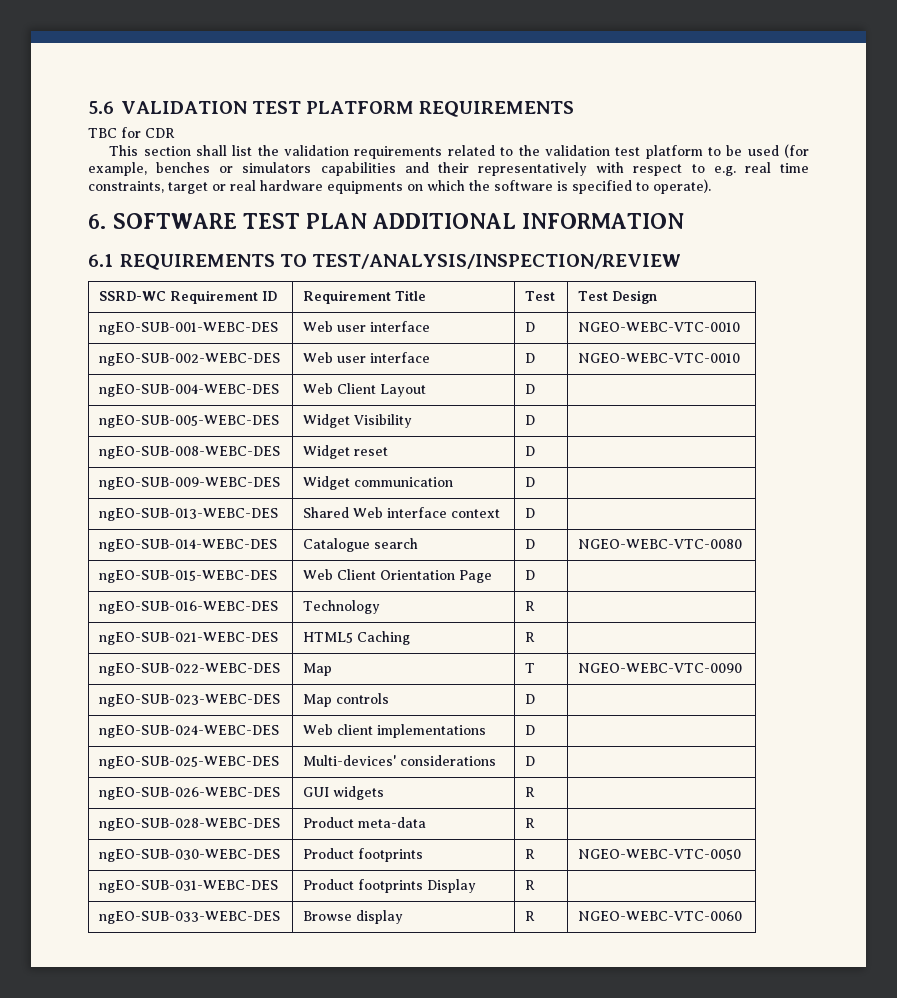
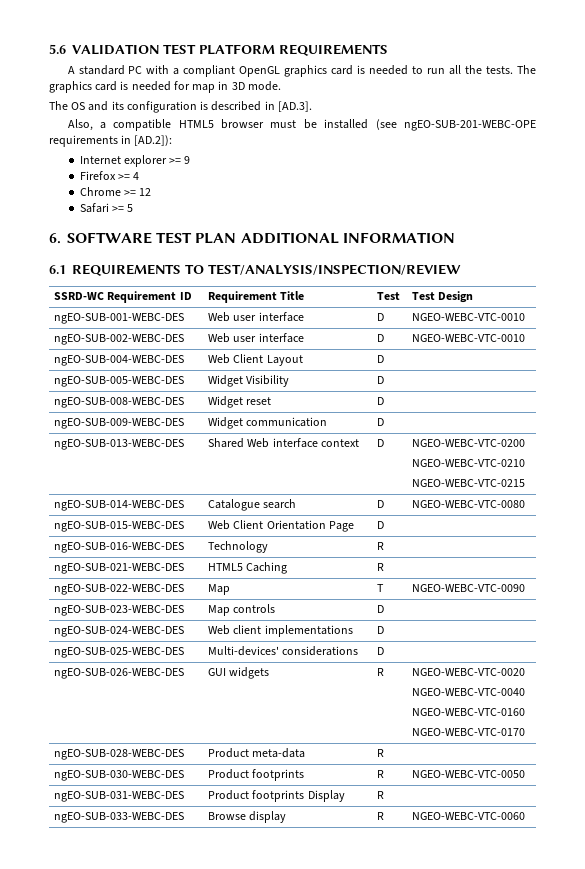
[88,127,175,138] [109,144,810,159] [88,162,810,176] [88,179,711,194] TBC for CDR // This section shall list the validation requirements related to the validation test platform to be used (for example, benches or simulators capabilities and their representatively with respect to e.g. real time constraints, target or real hardware equipments on which the software is specified to operate). -> [67,65,537,77] [49,81,281,93] [49,101,312,113] [67,119,536,131] [49,135,173,147] [79,155,191,167] [79,171,140,180] [79,187,152,196] [79,203,134,213] A standard PC with a compliant OpenGL graphics card is needed to run all the tests. The graphics card is needed for map in 3D mode. // The OS and its configuration is described in [AD.3]. // Also, a compatible HTML5 browser must be installed (see ngEO-SUB-201-WEBC-OPE requirements in [AD.2]): // Internet explorer >= 9 // Firefox >= 4 // Chrome >= 12 // Safari >= 5
(536, 513) none -> [412,439,526,447] [412,459,526,467] [412,479,526,487] NGEO-WEBC-VTC-0200 // NGEO-WEBC-VTC-0210 // NGEO-WEBC-VTC-0215
(536, 792) none -> [412,668,526,676] [412,688,526,696] [412,708,526,716] [412,728,526,736] NGEO-WEBC-VTC-0020 // NGEO-WEBC-VTC-0040 // NGEO-WEBC-VTC-0160 // NGEO-WEBC-VTC-0170

